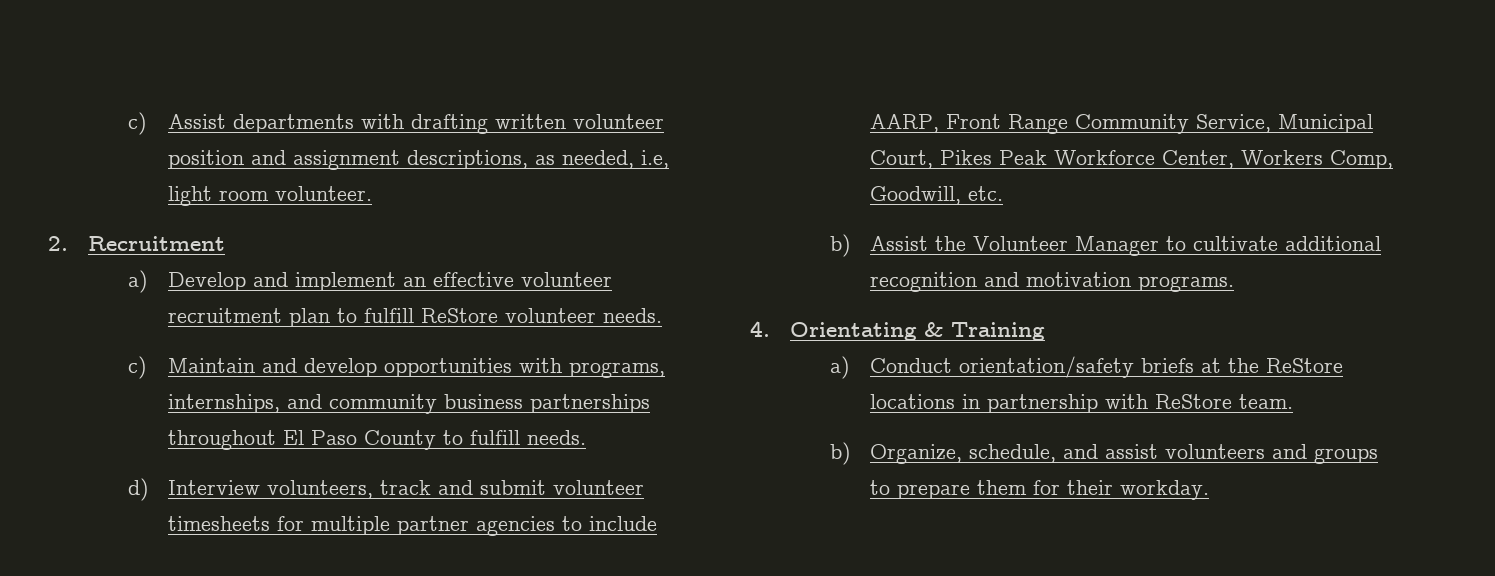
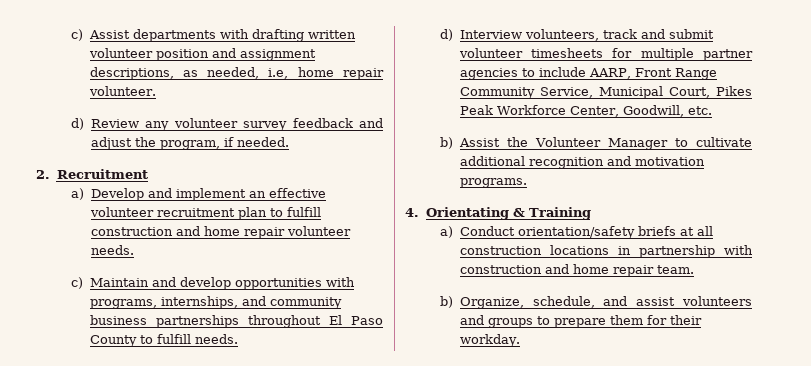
[168,186,270,206] light room -> [297,67,384,80] home repair
(373, 193) none -> [71,118,384,131] [90,137,289,150] // d) Review any volunteer survey feedback and adjust the program, if needed.
[421,308,499,323] ReStore -> [90,226,285,239] construction and home repair
[1241,150,1394,169] Workers Comp, -> (619, 111) none
[1228,358,1344,373] the ReStore -> [696,226,713,236] [459,246,542,255] all construction
[1155,394,1233,409] ReStore -> [459,264,654,277] construction and home repair

